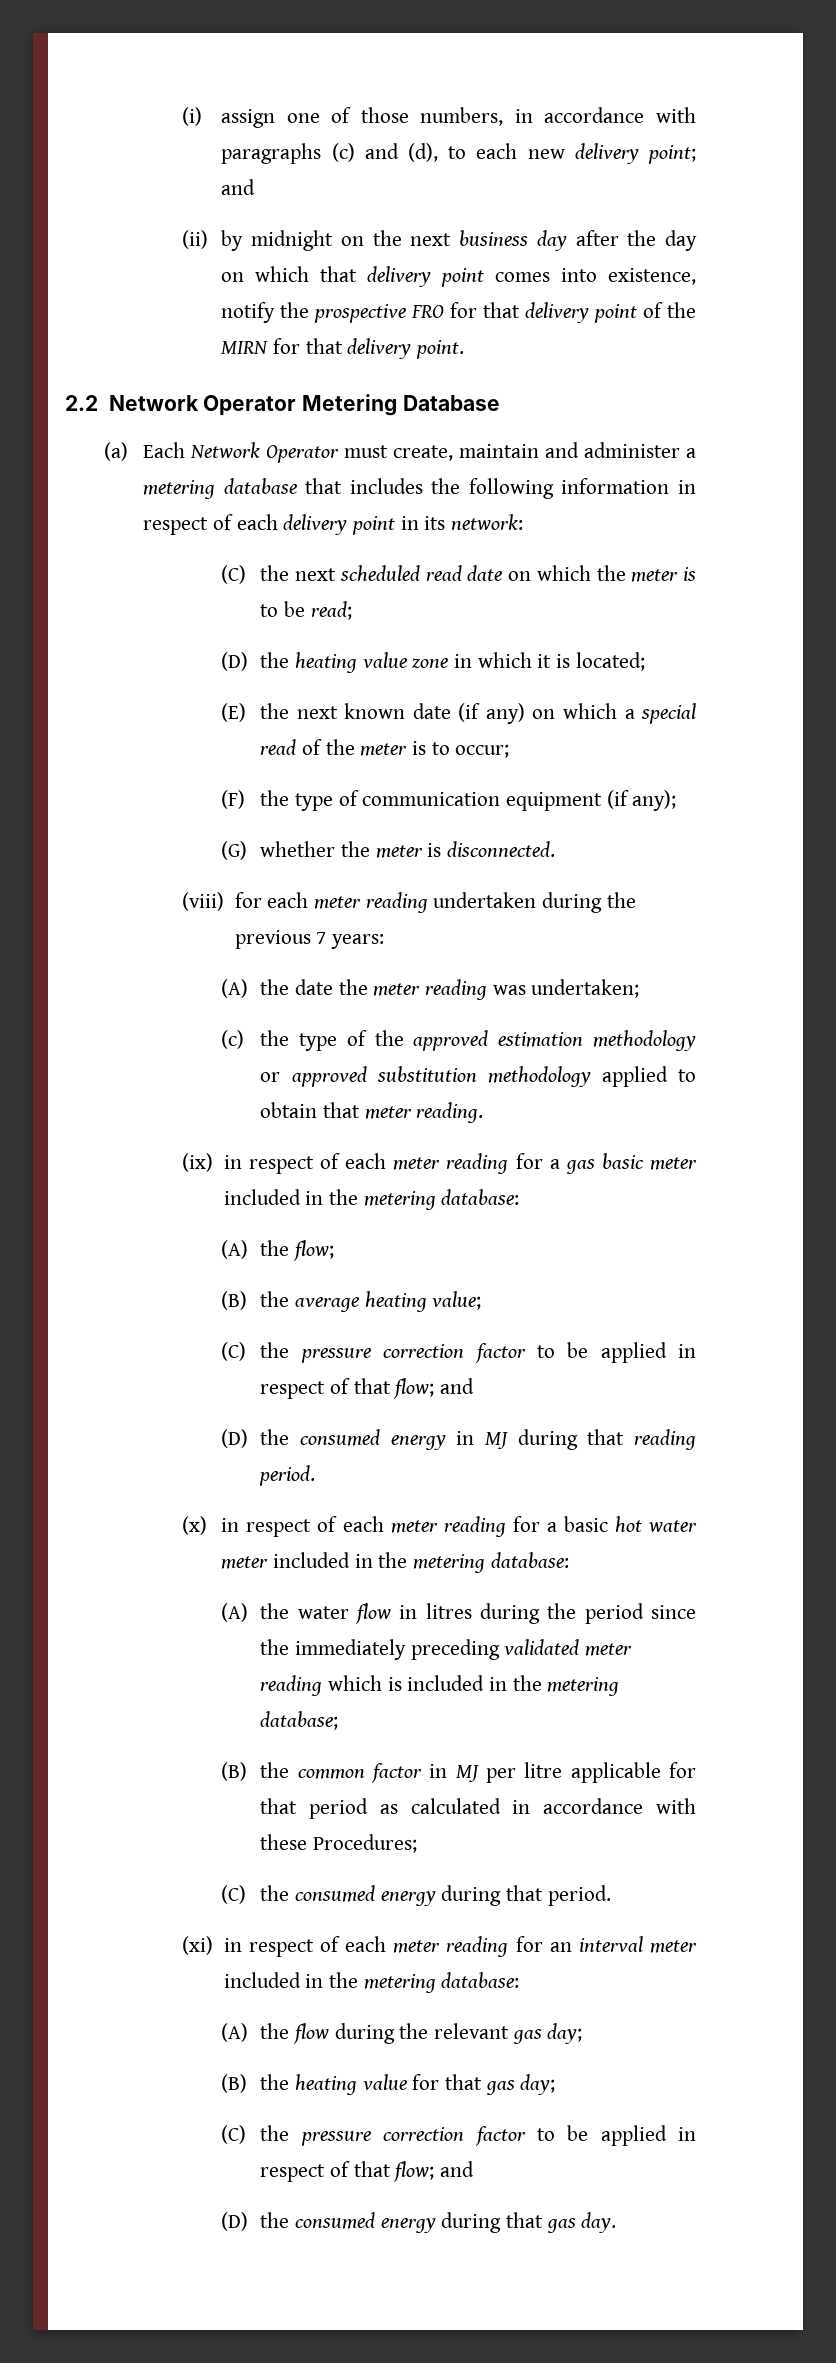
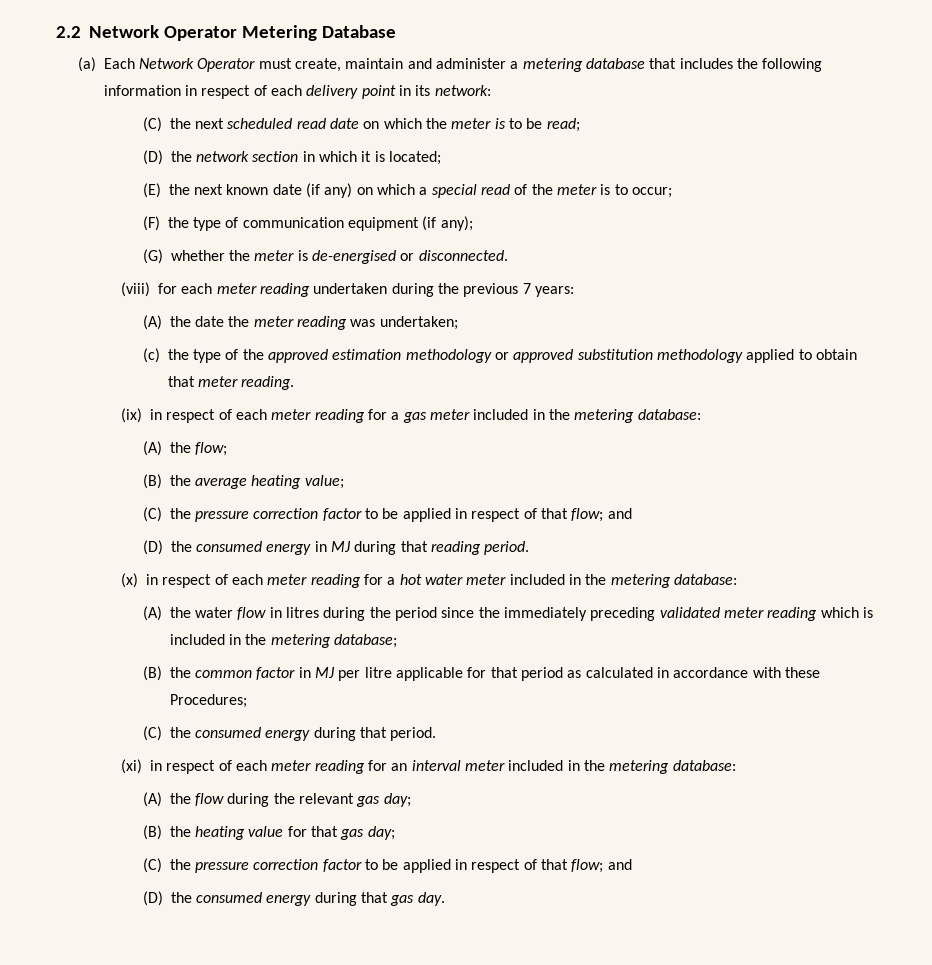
[182,107,696,128] [221,143,696,164] [221,179,256,195] [182,230,697,251] [221,266,696,287] [221,302,696,323] [221,338,465,359] (i) assign one of those numbers, in accordance with paragraphs (c) and (d), to each new delivery point; and // (ii) by midnight on the next business day after the day on which that delivery point comes into existence, notify the prospective FRO for that delivery point of the MIRN for that delivery point. // -> (56, 32) none
[295,652,449,673] heating value zone -> [196,151,299,162] network section
(442, 850) none -> [312,250,415,264] de-energised or
[601,1153,644,1169] basic -> (427, 417) none
[563,1516,608,1532] basic -> (396, 581) none

